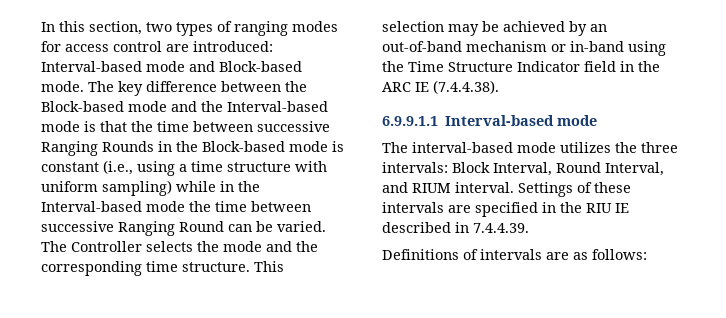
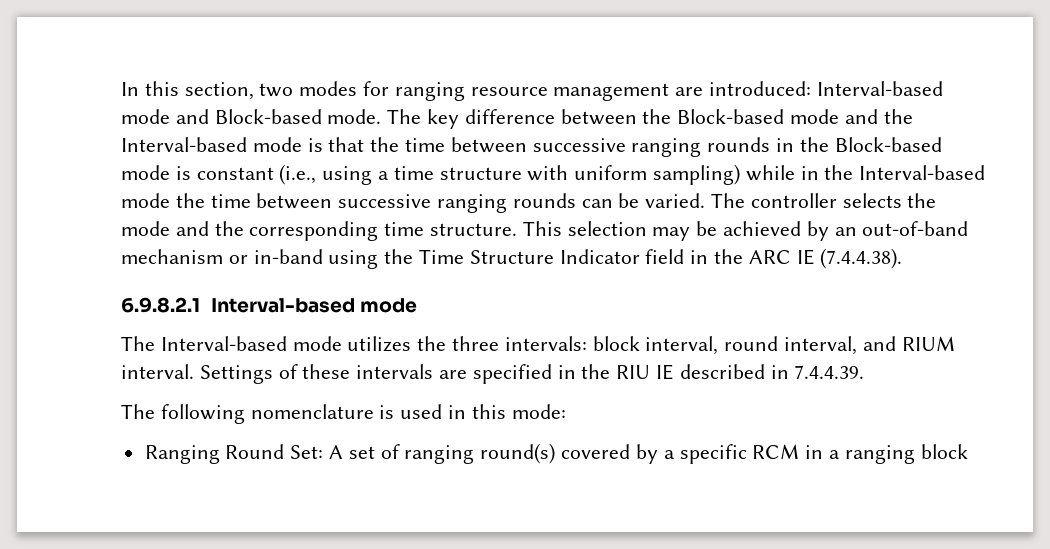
[176,21,338,36] [41,41,162,52] types of ranging modes for access control -> [299,81,670,101] modes for ranging resource management
[41,141,154,156] Ranging Rounds -> [631,137,771,157] ranging rounds
[118,221,224,236] Ranging Round -> [437,193,576,213] ranging rounds
[71,241,142,252] Controller -> [750,193,837,208] controller
[382,116,438,126] 6.9.9.1.1 -> [121,297,200,313] 6.9.8.2.1
[412,142,513,153] interval-based -> [160,336,287,351] Interval-based
[452,162,664,176] Block Interval, Round Interval, -> [592,336,858,355] block interval, round interval,
[382,249,647,260] Definitions of intervals are as follows: -> [121,404,566,424] [144,443,968,464] The following nomenclature is used in this mode: // Ranging Round Set: A set of ranging round(s) covered by a specific RCM in a ranging block

